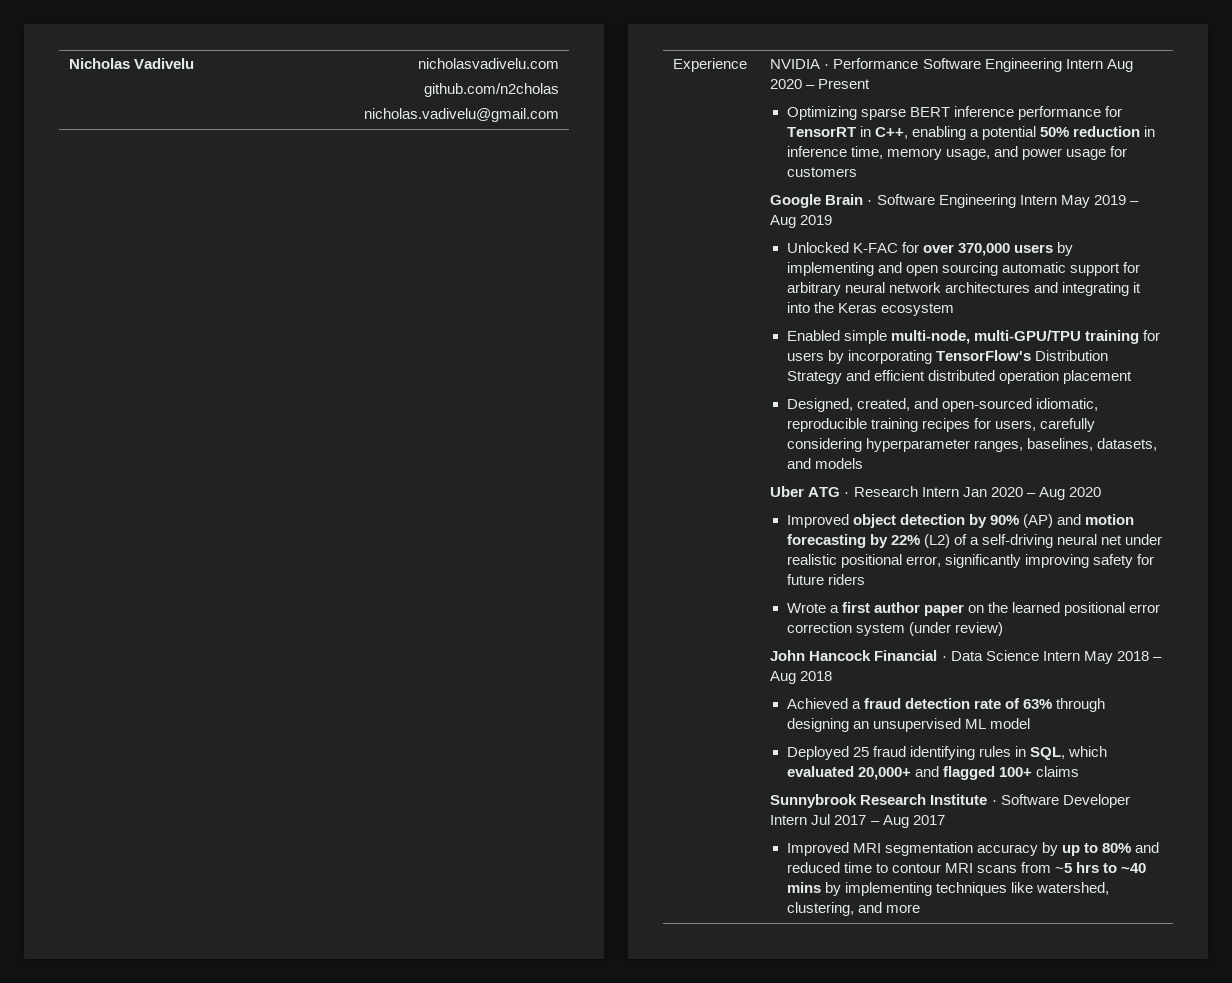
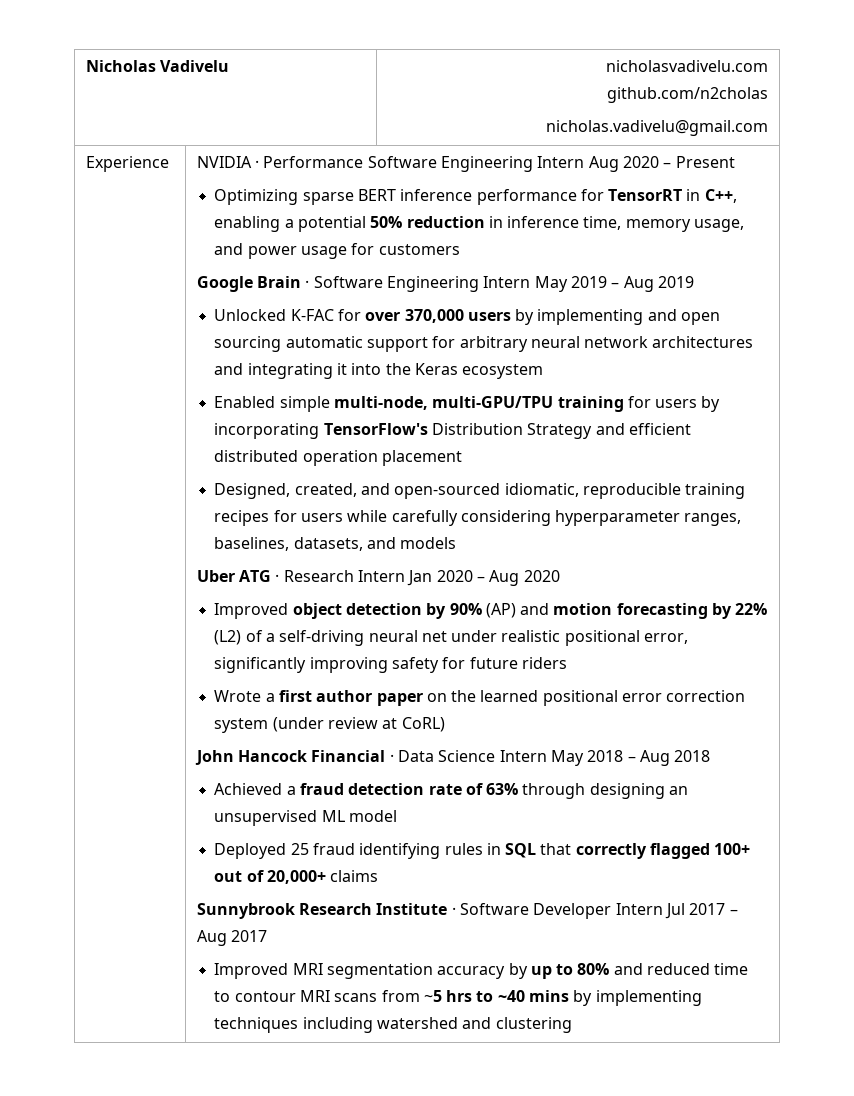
[995,420,1037,431] users, -> [300,510,388,522] users while
[955,622,1004,636] review) -> [327,717,445,732] review at CoRL)
[1030,746,1108,760] [786,766,1033,780] SQL, which evaluated 20,000+ and flagged 100+ -> [505,843,751,859] [214,870,326,884] SQL that correctly flagged 100+ out of 20,000+
[1011,882,1110,895] [786,902,920,916] like watershed, clustering, and more -> [302,1017,572,1033] including watershed and clustering

